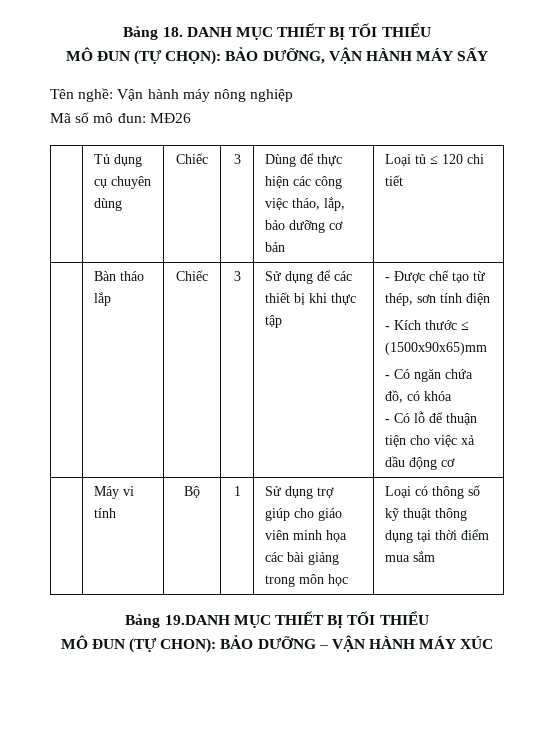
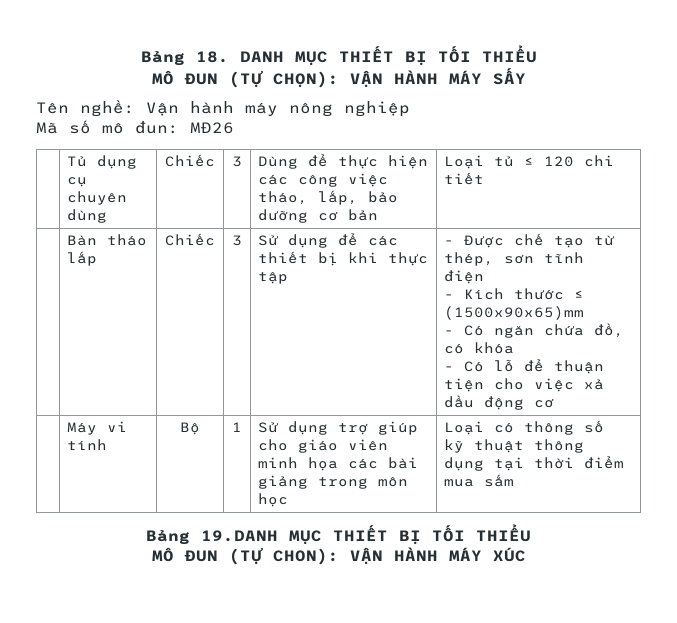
[225,47,325,64] BẢO DƯỠNG, -> (339, 79) none
[440,293,463,303] tính -> [543,252,584,263] tĩnh
[220,635,328,649] BẢO DƯỠNG – -> (339, 556) none

